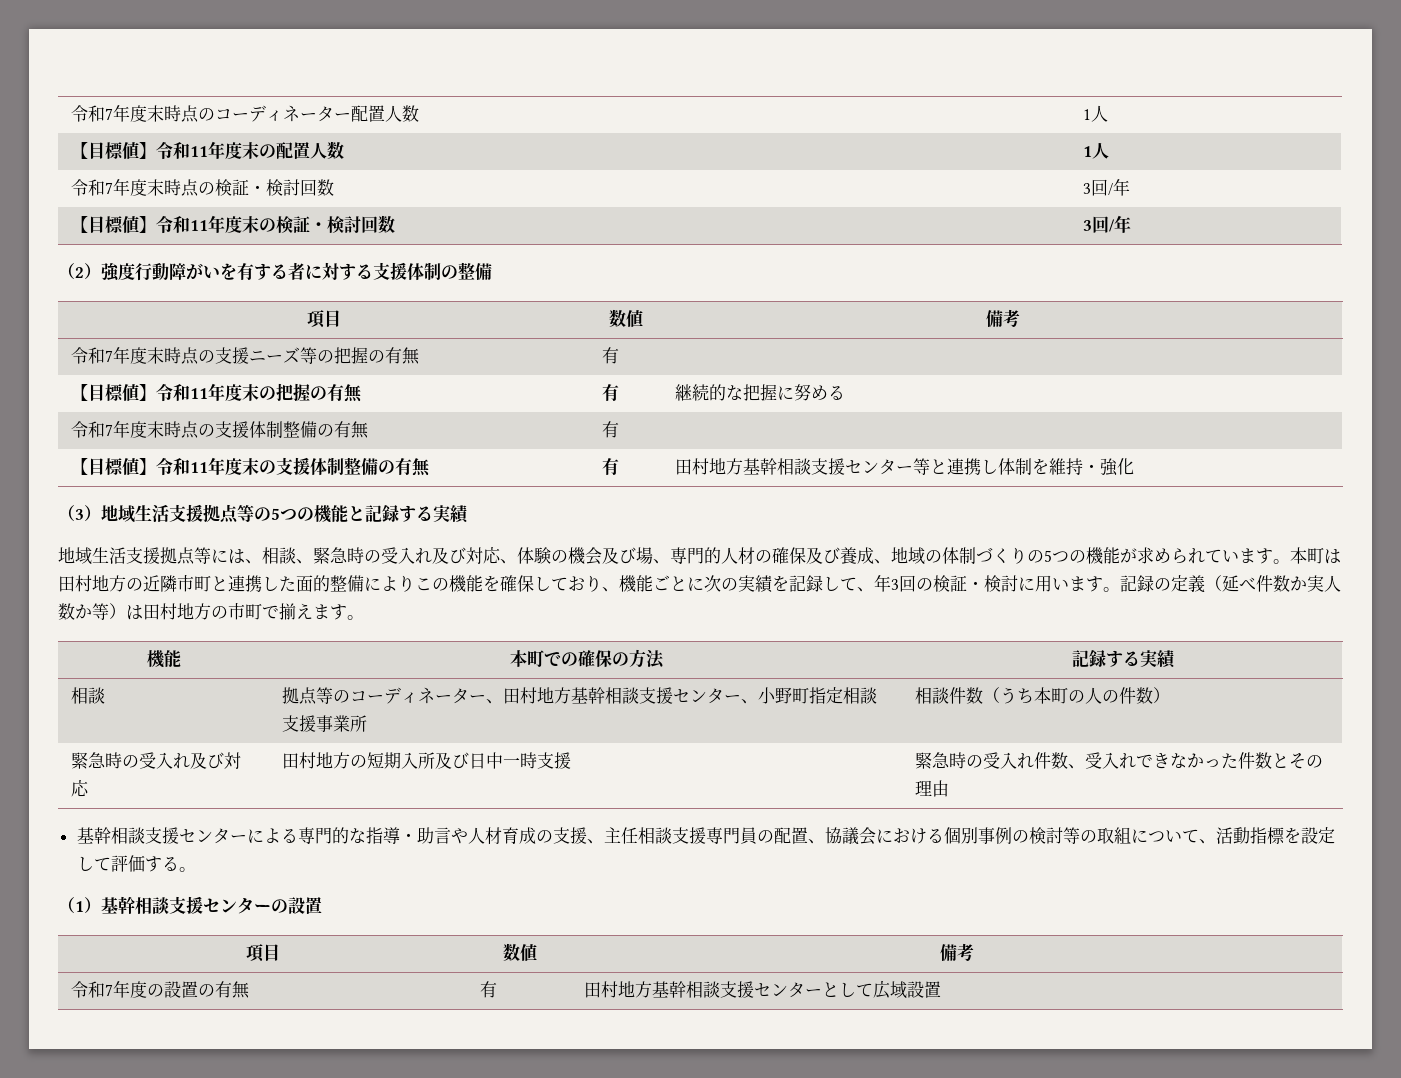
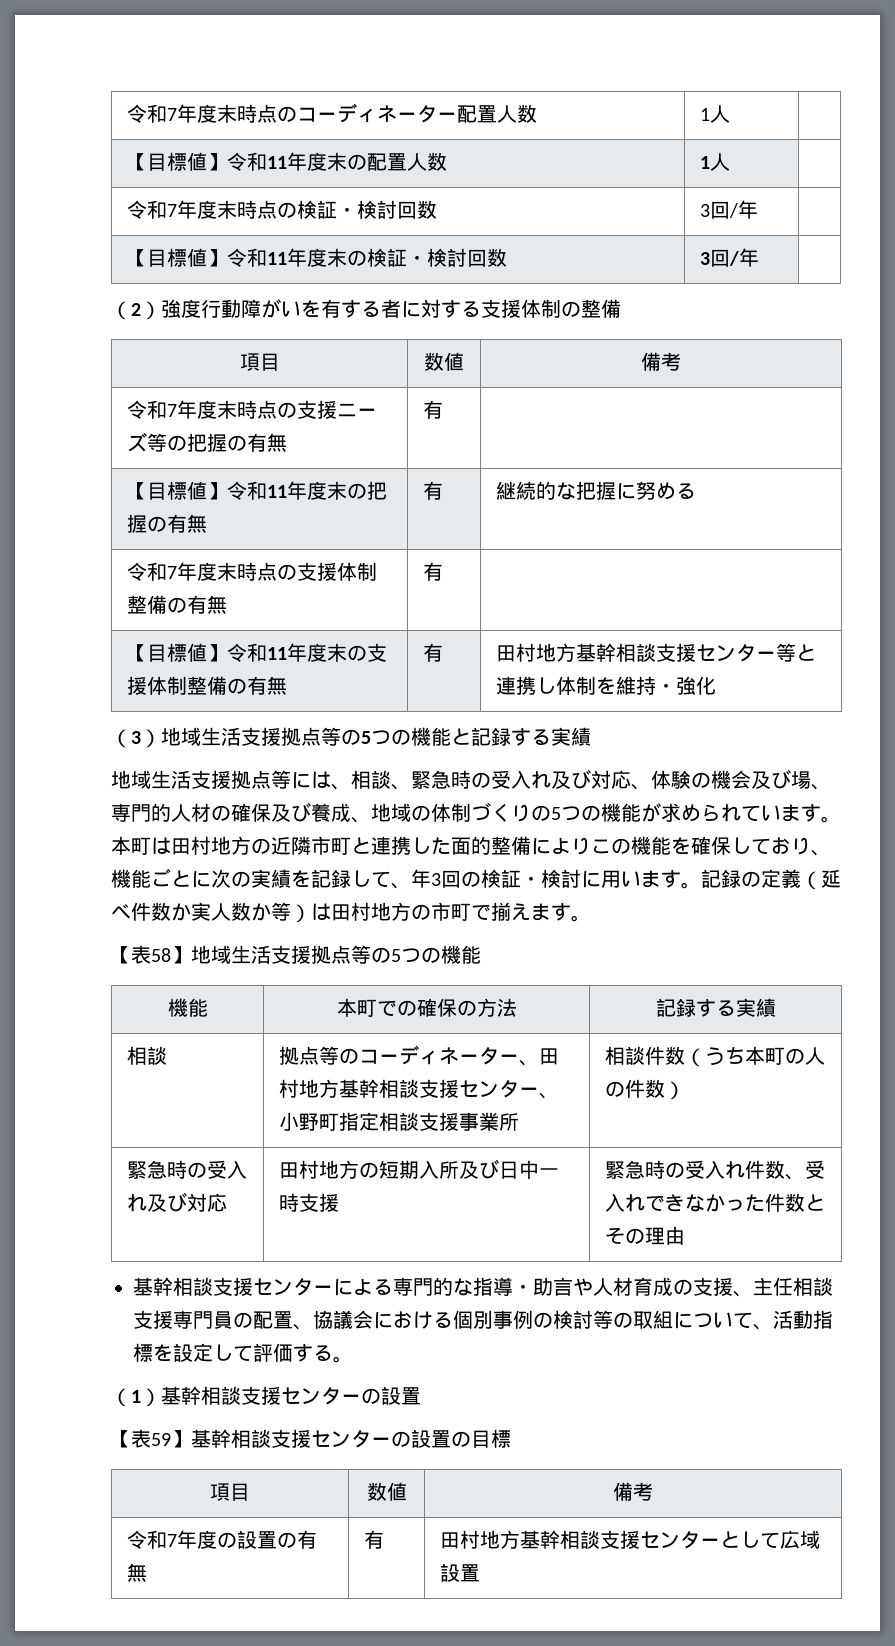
(364, 617) none -> [111,945,481,964] // 【表58】地域生活支援拠点等の5つの機能
(322, 905) none -> [111,1429,511,1448] // 【表59】基幹相談支援センターの設置の目標

